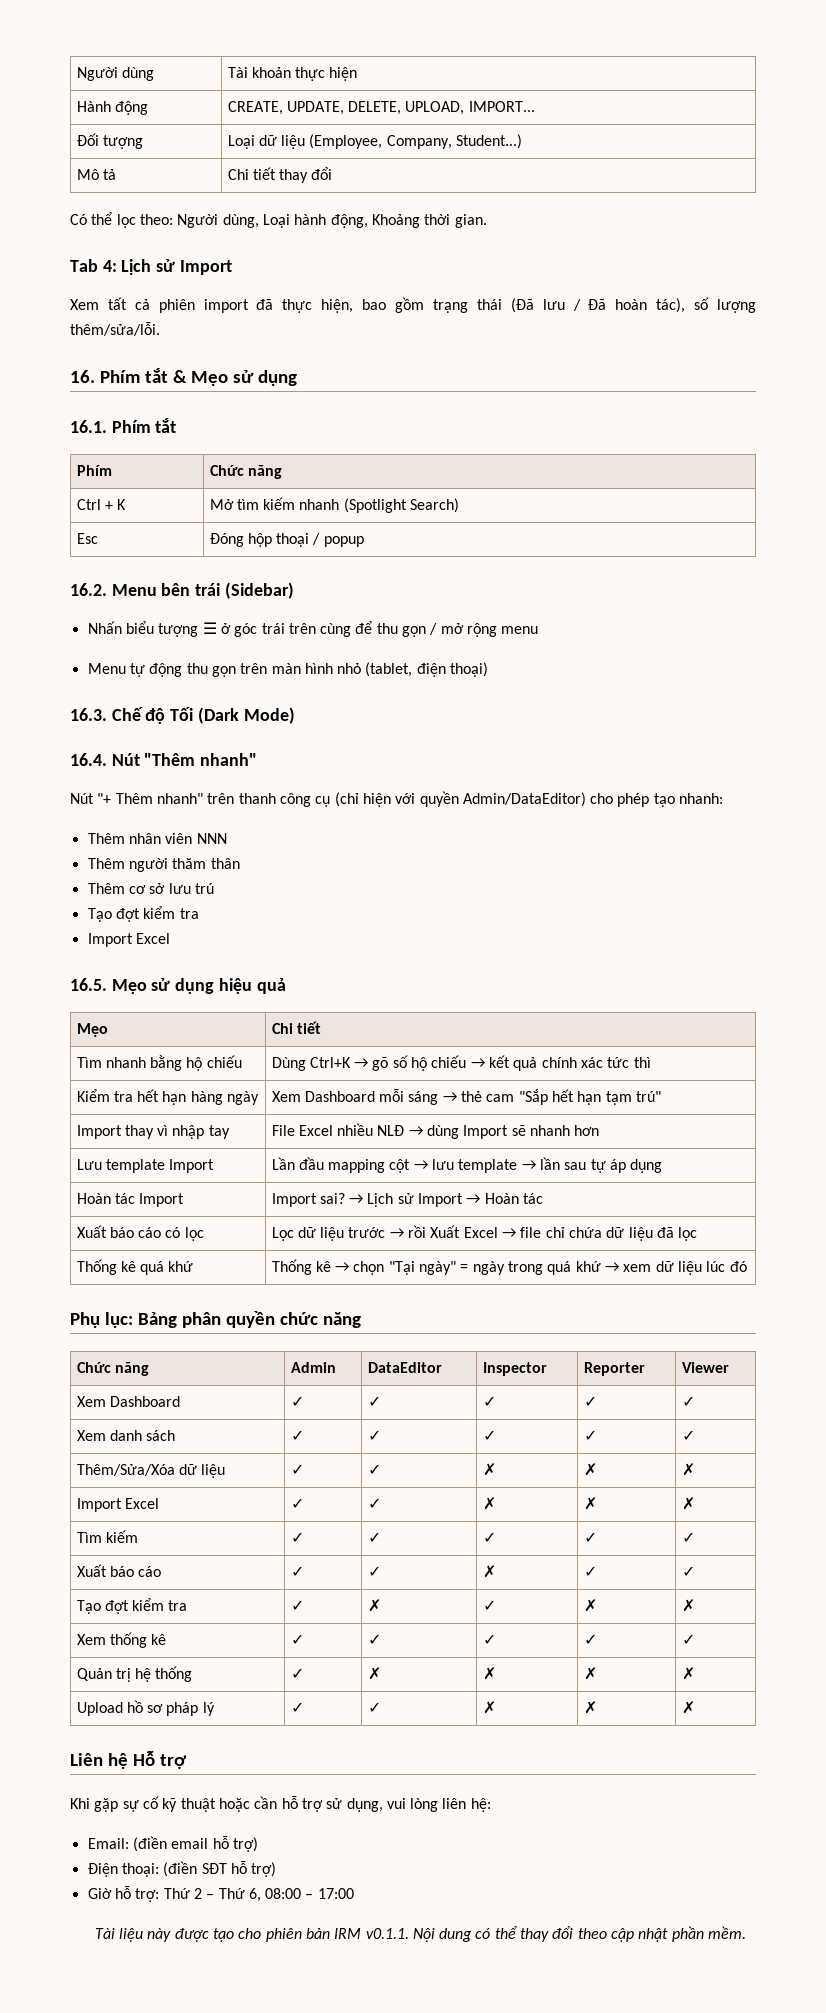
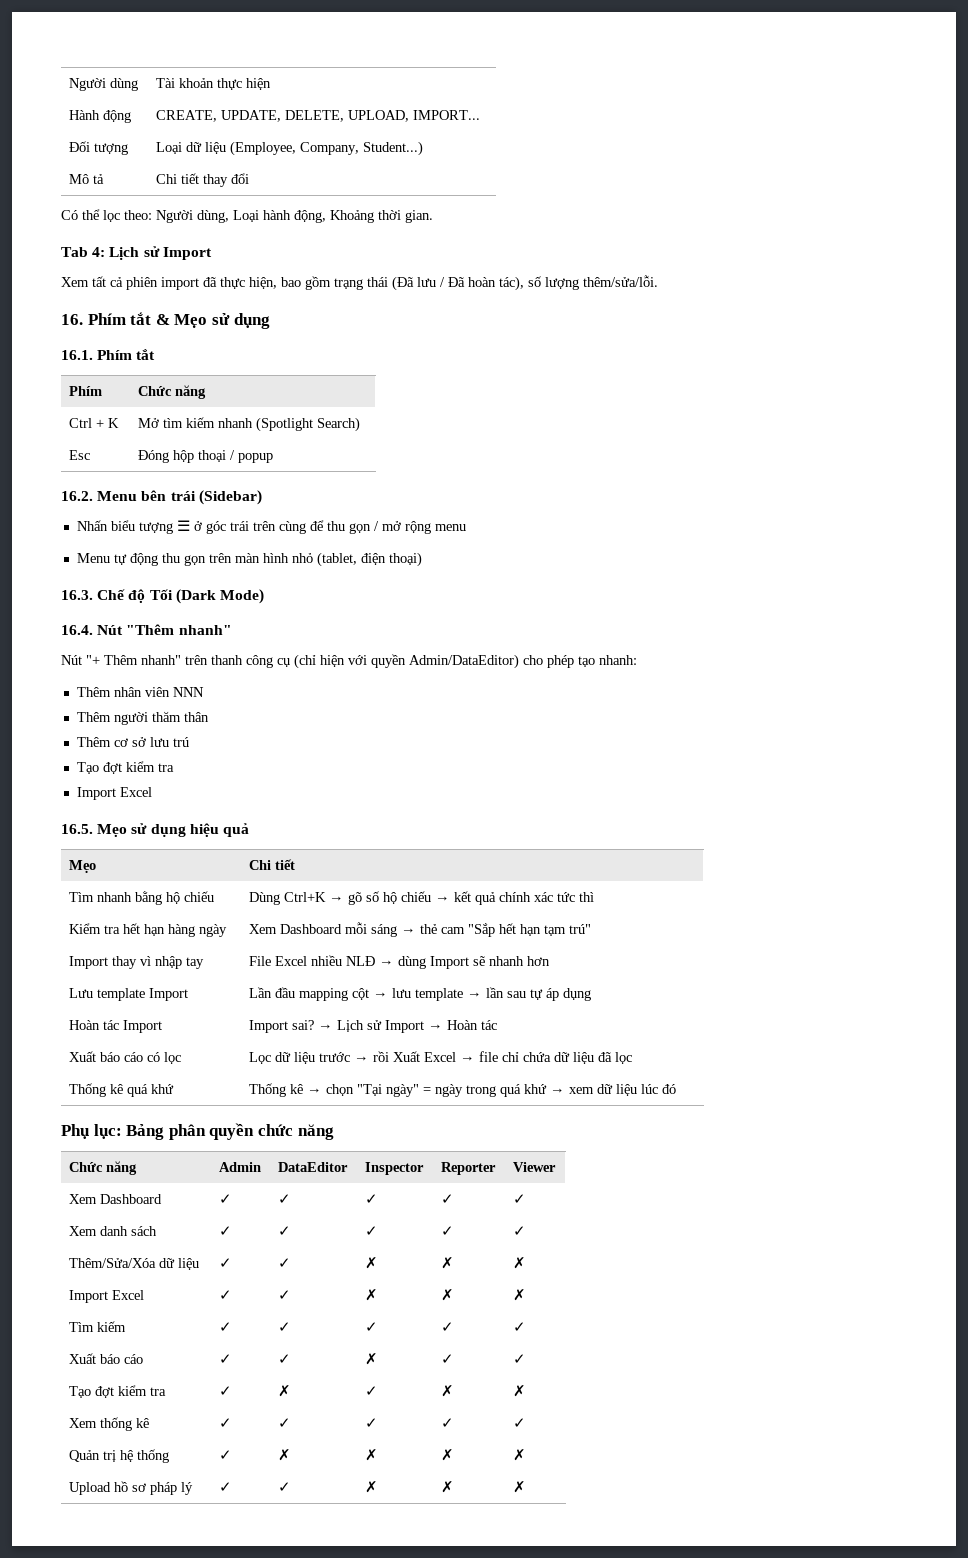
[70,1751,187,1769] [70,1796,491,1812] [87,1836,258,1852] [87,1861,277,1877] [87,1886,354,1902] [94,1926,747,1942] // Liên hệ Hỗ trợ // Khi gặp sự cố kỹ thuật hoặc cần hỗ trợ sử dụng, vui lòng liên hệ: // Email: (điền email hỗ trợ) // Điện thoại: (điền SĐT hỗ trợ) // Giờ hỗ trợ: Thứ 2 – Thứ 6, 08:00 – 17:00 // Tài liệu này được tạo cho phiên bản IRM v0.1.1. Nội dung có thể thay đổi theo cập nhật phần mềm. -> (527, 1487) none

